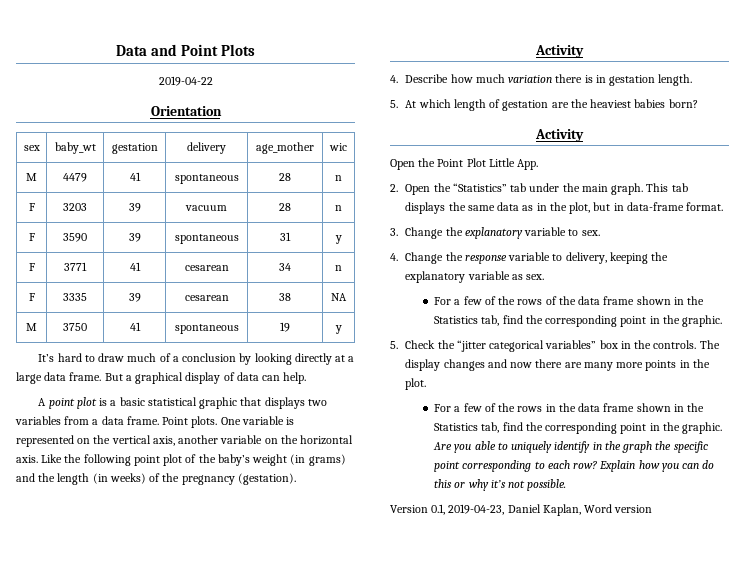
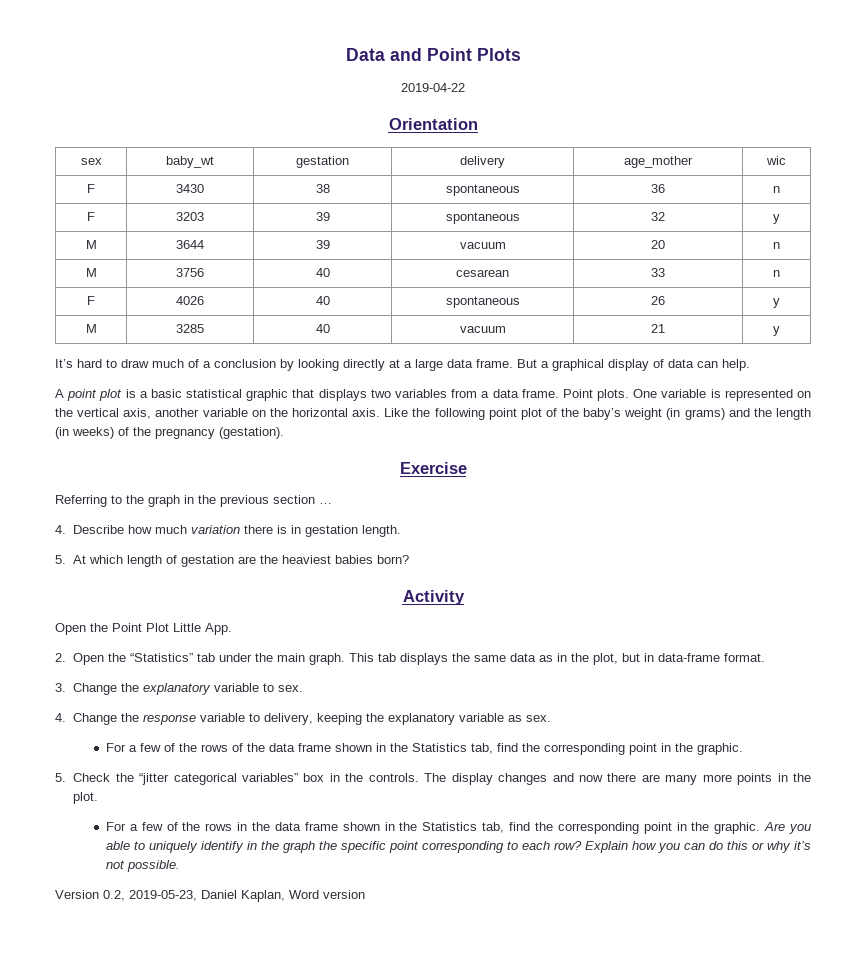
[26,173,37,181] [63,173,87,182] [129,172,141,181] [174,174,239,184] [279,173,291,181] M | 4479 | 41 | spontaneous | 28 -> [87,184,95,193] [176,184,204,193] [315,184,330,193] [445,184,520,196] [651,184,665,193] F | 3430 | 38 | spontaneous | 36
[185,205,227,211] [279,203,291,211] [335,205,342,211] [28,233,35,241] [63,233,87,242] [128,233,141,242] [174,234,239,244] [280,232,291,241] [334,235,342,244] [28,263,35,271] [64,262,87,271] [129,262,141,271] [184,265,229,271] [279,263,291,271] [335,265,342,271] [28,293,35,301] [63,293,87,301] [128,293,141,302] [184,295,229,301] [279,293,291,301] [331,293,347,301] [26,323,37,331] [63,323,87,331] [129,322,141,331] [174,324,239,334] [280,322,290,332] vacuum | 28 | n // F | 3590 | 39 | spontaneous | 31 | y // F | 3771 | 41 | cesarean | 34 | n // F | 3335 | 39 | cesarean | 38 | NA // M | 3750 | 41 | spontaneous | 19 -> [445,212,520,224] [651,212,665,221] [773,214,780,224] [85,240,97,249] [176,240,204,249] [315,240,330,249] [459,242,506,249] [651,240,665,249] [773,242,780,249] [85,268,97,277] [176,268,204,277] [315,268,330,277] [456,269,509,277] [651,268,665,277] [773,270,780,277] [87,296,95,305] [176,296,204,305] [315,296,330,305] [445,296,520,308] [651,296,665,305] [773,298,780,308] [85,324,97,333] [176,324,204,333] [315,324,330,333] [459,326,506,333] [651,324,665,333] spontaneous | 32 | y // M | 3644 | 39 | vacuum | 20 | n // M | 3756 | 40 | cesarean | 33 | n // F | 4026 | 40 | spontaneous | 26 | y // M | 3285 | 40 | vacuum | 21
[535,45,584,58] Activity -> [399,462,467,474] [55,495,332,507] Exercise // Referring to the graph in the previous section …
[431,504,505,515] 0.1, 2019-04-23, -> [103,890,197,901] 0.2, 2019-05-23,

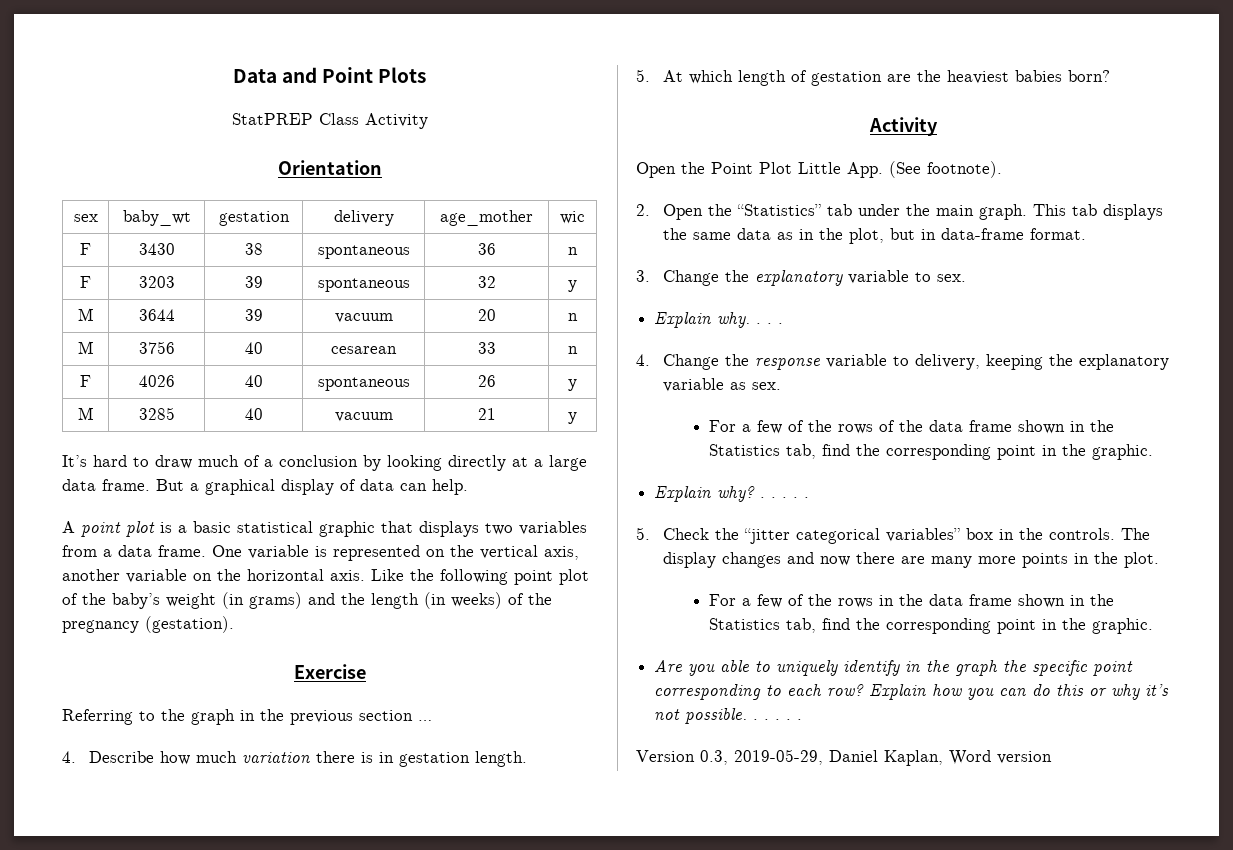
[401,83,465,92] 2019-04-22 -> [231,113,428,129] StatPREP Class Activity
[562,389,630,401] Point plots. -> (206, 551) none
(232, 629) none -> [889,161,1002,178] (See footnote).
(304, 688) none -> [654,312,784,328] // Explain why. . . .
(743, 749) none -> [654,486,810,502] // Explain why? . . . . .
(761, 828) none -> (1153, 626) //
(180, 866) none -> [753,719,803,720] . . . . .
[103,890,197,901] 0.2, 2019-05-23, -> [700,749,823,765] 0.3, 2019-05-29,

